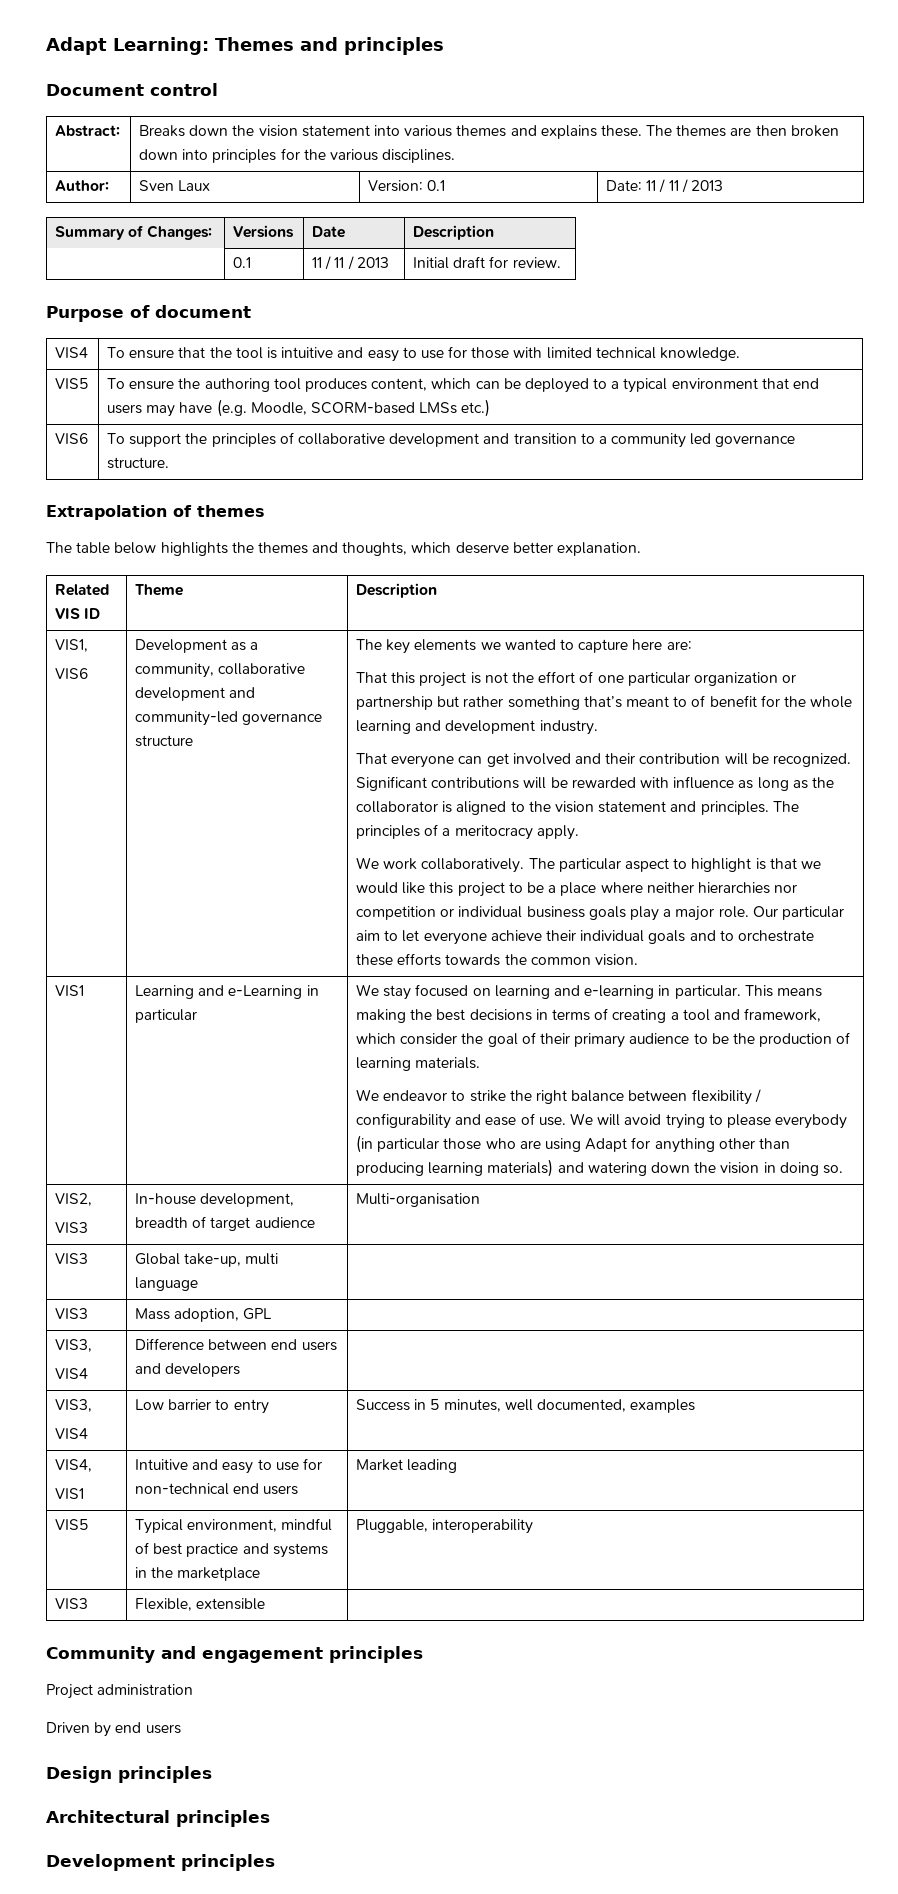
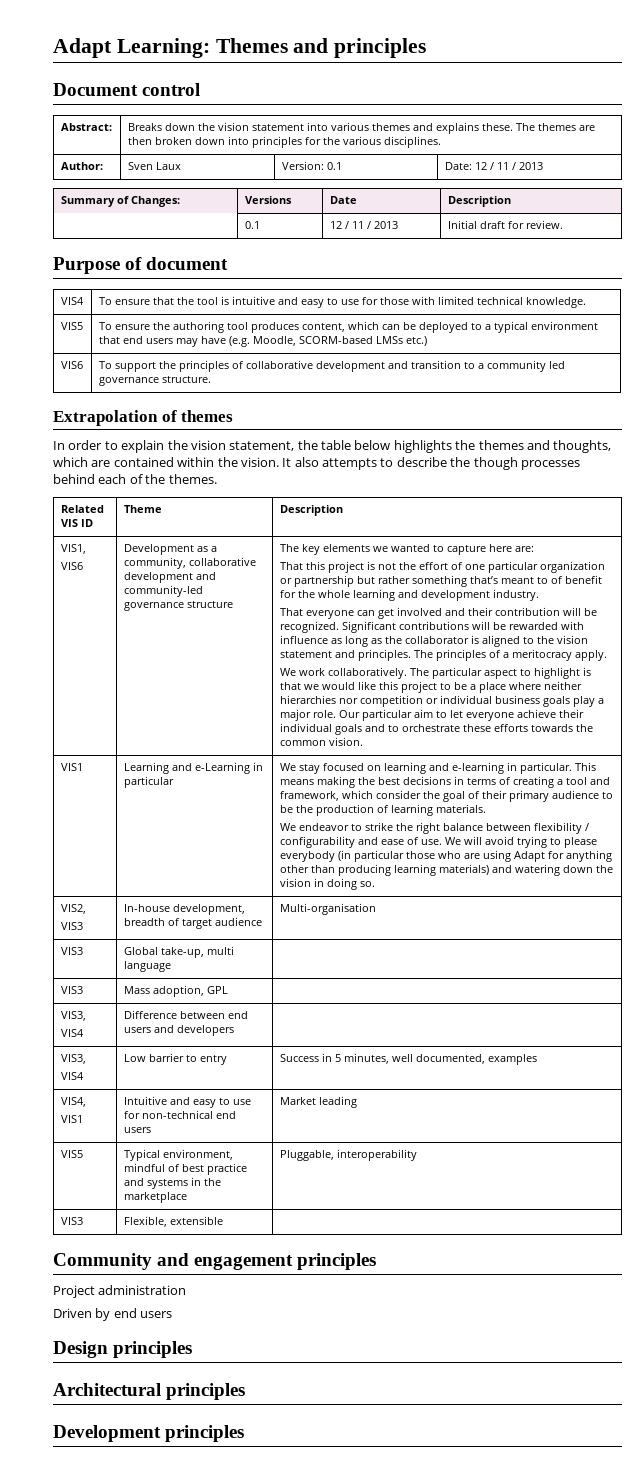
[646,180,657,191] 11 -> [474,162,487,170] 12
[312,257,323,268] 11 -> [329,221,342,229] 12
[46,542,72,553] The -> [53,440,318,453] In order to explain the vision statement, the
[455,542,642,556] deserve better explanation. -> [91,457,580,470] [53,474,217,484] are contained within the vision. It also attempts to describe the though processes behind each of the themes.

